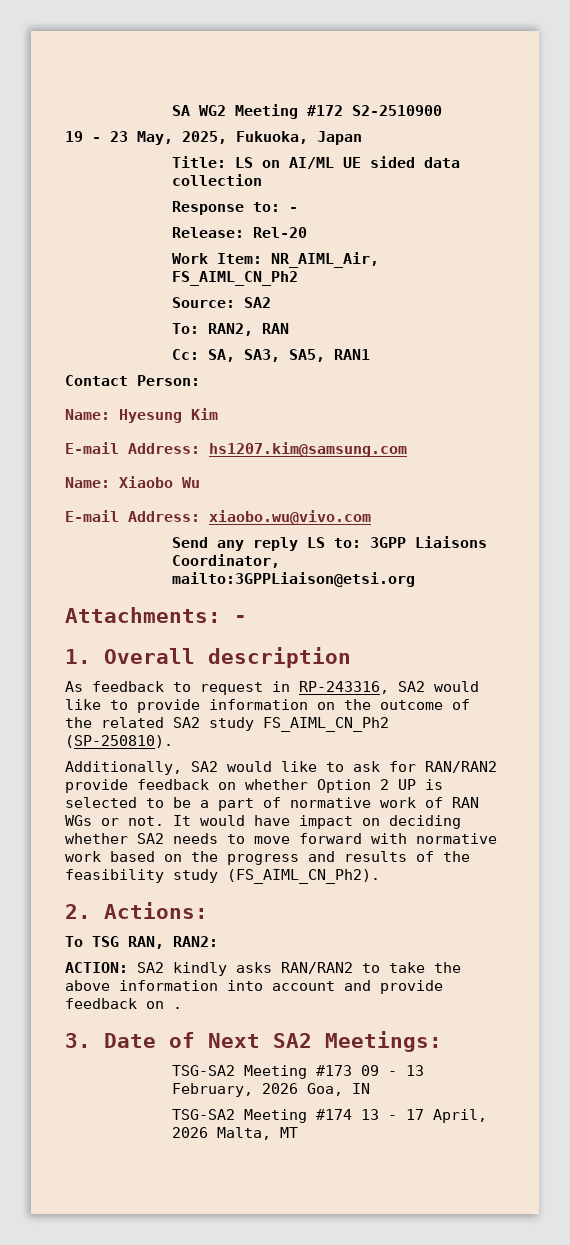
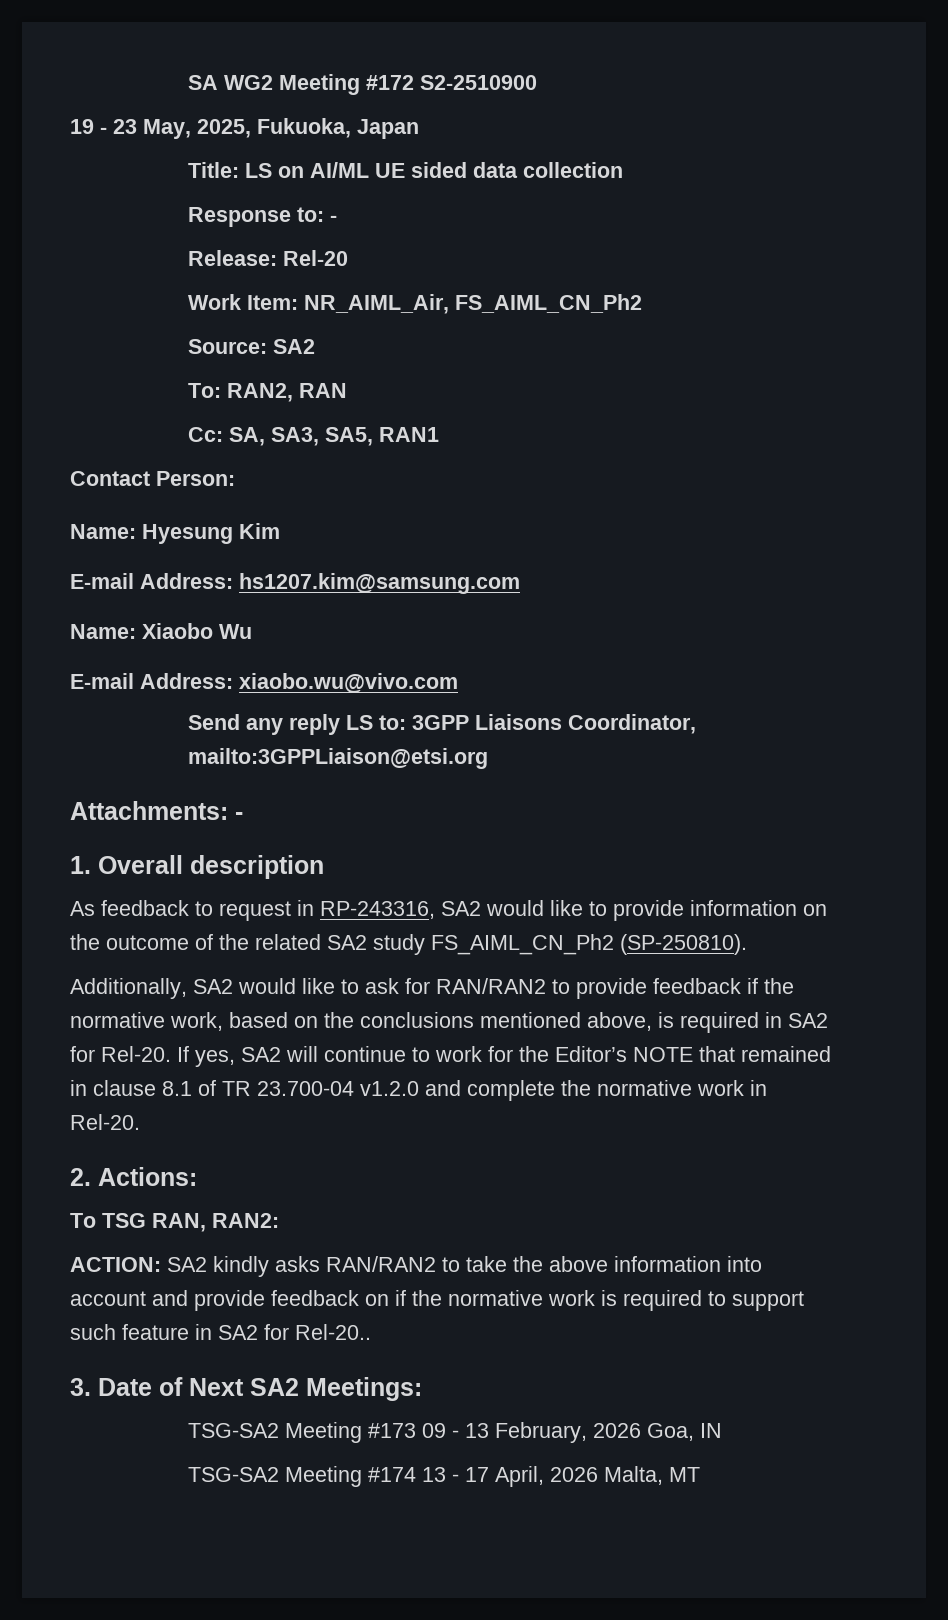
[65,779,443,793] [65,797,479,811] [65,815,461,829] [65,833,497,844] [65,851,470,865] [65,869,380,884] provide feedback on whether Option 2 UP is selected to be a part of normative work of RAN WGs or not. It would have impact on deciding whether SA2 needs to move forward with normative work based on the progress and results of the feasibility study (FS_AIML_CN_Ph2). -> [552,978,794,999] [70,1012,828,1033] [70,1046,831,1067] [70,1080,767,1101] [70,1114,140,1130] to provide feedback if the normative work, based on the conclusions mentioned above, is required in SA2 for Rel-20. If yes, SA2 will continue to work for the Editor’s NOTE that remained in clause 8.1 of TR 23.700-04 v1.2.0 and complete the normative work in Rel-20.
[173,1007,182,1009] . -> [395,1290,804,1311] [70,1324,371,1340] if the normative work is required to support such feature in SA2 for Rel-20..

